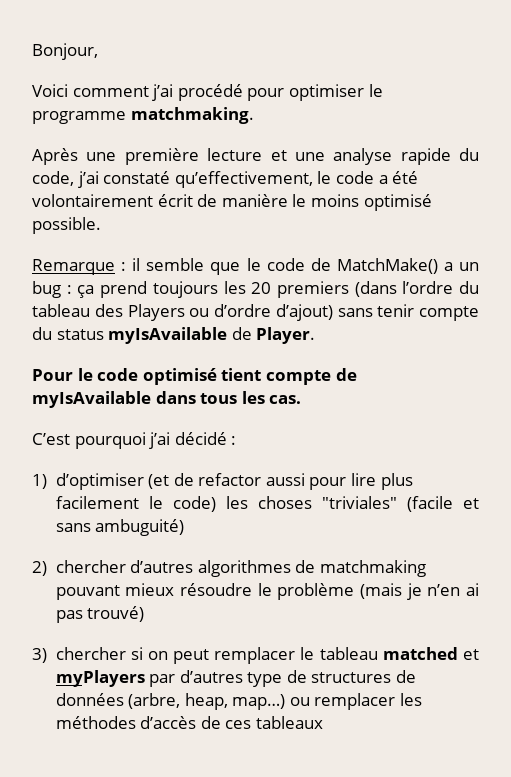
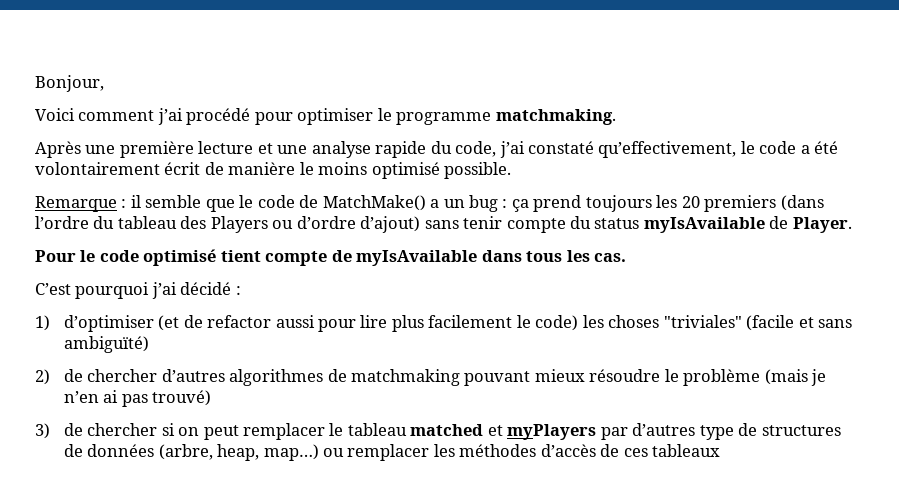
[95,519,185,536] ambuguité) -> [63,336,149,353] ambiguïté)
(47, 568) none -> [63,369,83,382] de
(47, 655) none -> [63,423,83,436] de

